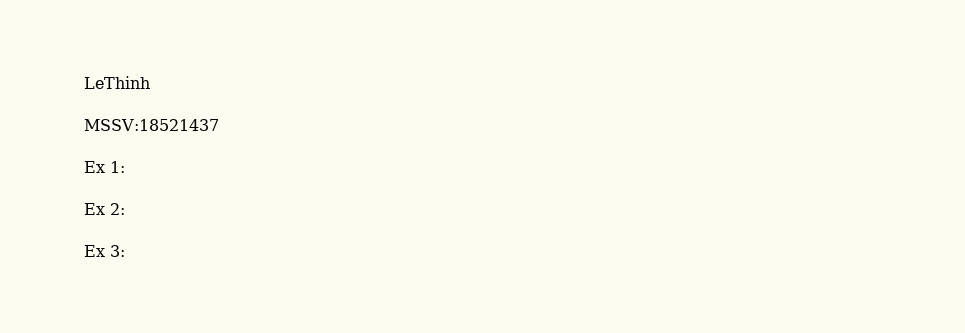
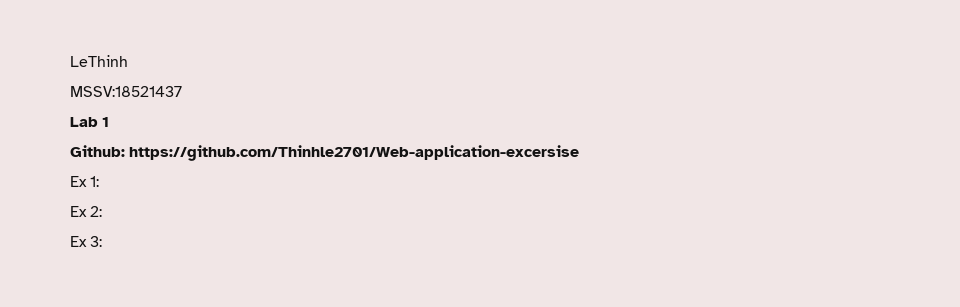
(219, 125) none -> [70,117,110,127] [70,145,580,161] // Lab 1 // Github: https://github.com/Thinhle2701/Web-application-excersise

